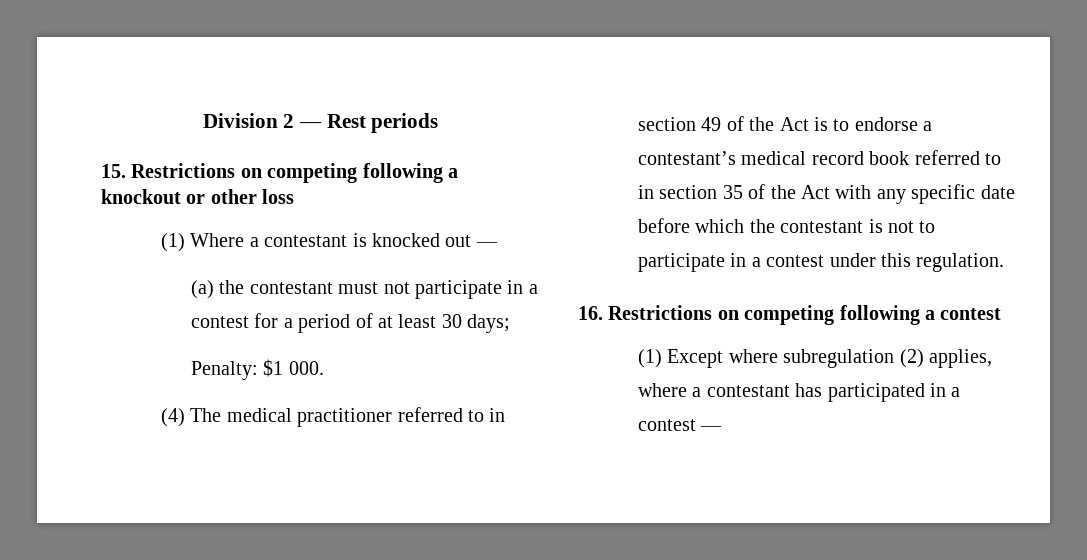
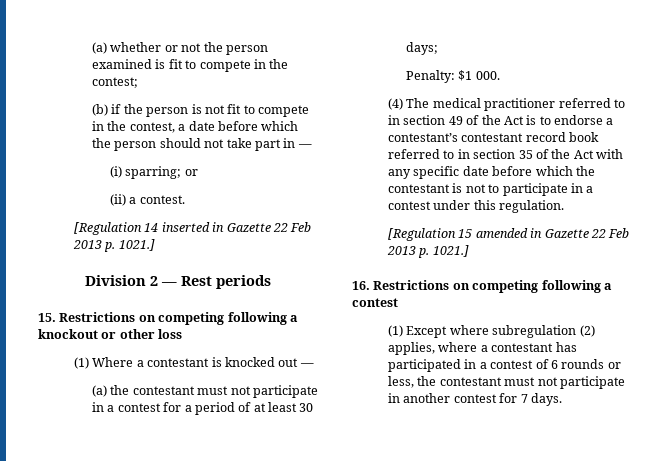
(202, 120) none -> [92,42,268,55] [92,59,289,72] [92,77,139,88] [92,104,310,117] [92,121,299,133] [92,138,312,151] [110,166,198,179] [110,194,185,206] [74,222,312,235] [73,239,155,252] (a) whether or not the person examined is fit to compete in the contest; // (b) if the person is not fit to compete in the contest, a date before which the person should not take part in — // (i) sparring; or // (ii) a contest. // [Regulation 14 inserted in Gazette 22 Feb 2013 p. 1021.] //
[741,151,807,165] medical -> [461,133,524,142] contestant
(1005, 262) none -> [388,228,630,241] [387,245,469,258] // [Regulation 15 amended in Gazette 22 Feb 2013 p. 1021.]
[700,426,723,431] — -> [535,359,621,369] [388,376,625,389] [388,393,562,406] of 6 rounds or less, the contestant must not participate in another contest for 7 days.

